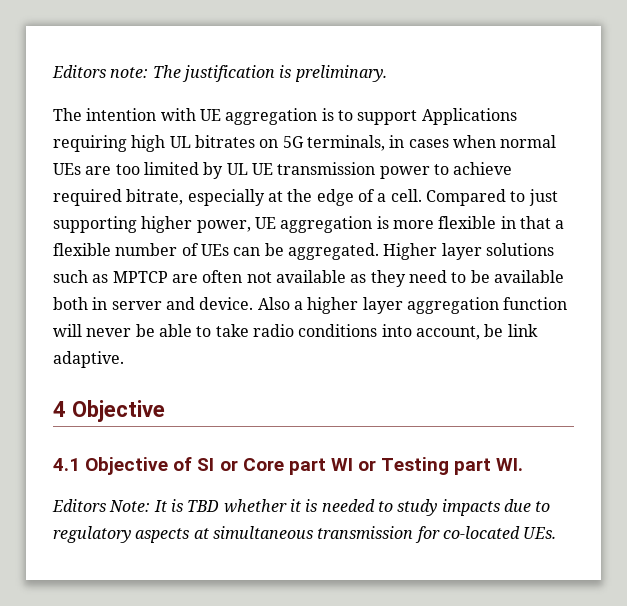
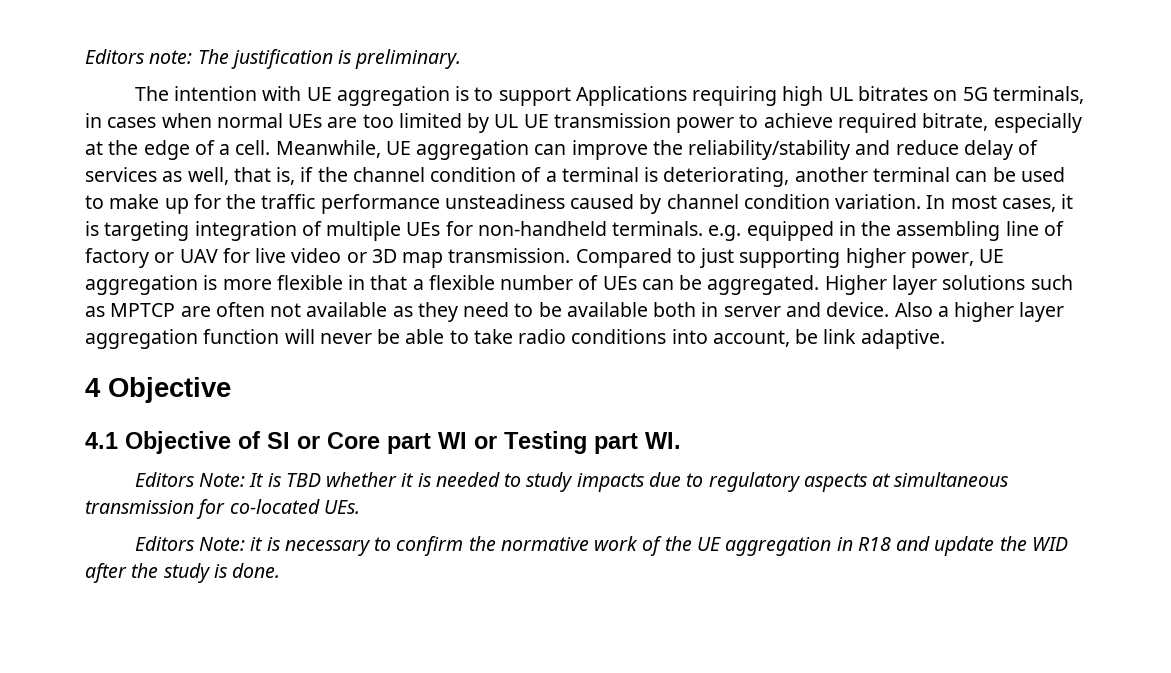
(422, 195) none -> [275,140,1039,160] [85,167,1065,187] [85,194,1074,214] [85,221,1064,241] [85,248,571,268] Meanwhile, UE aggregation can improve the reliability/stability and reduce delay of services as well, that is, if the channel condition of a terminal is deteriorating, another terminal can be used to make up for the traffic performance unsteadiness caused by channel condition variation. In most cases, it is targeting integration of multiple UEs for non-handheld terminals. e.g. equipped in the assembling line of factory or UAV for live video or 3D map transmission.
(557, 533) none -> [134,536,1068,556] [85,563,281,583] // Editors Note: it is necessary to confirm the normative work of the UE aggregation in R18 and update the WID after the study is done.

